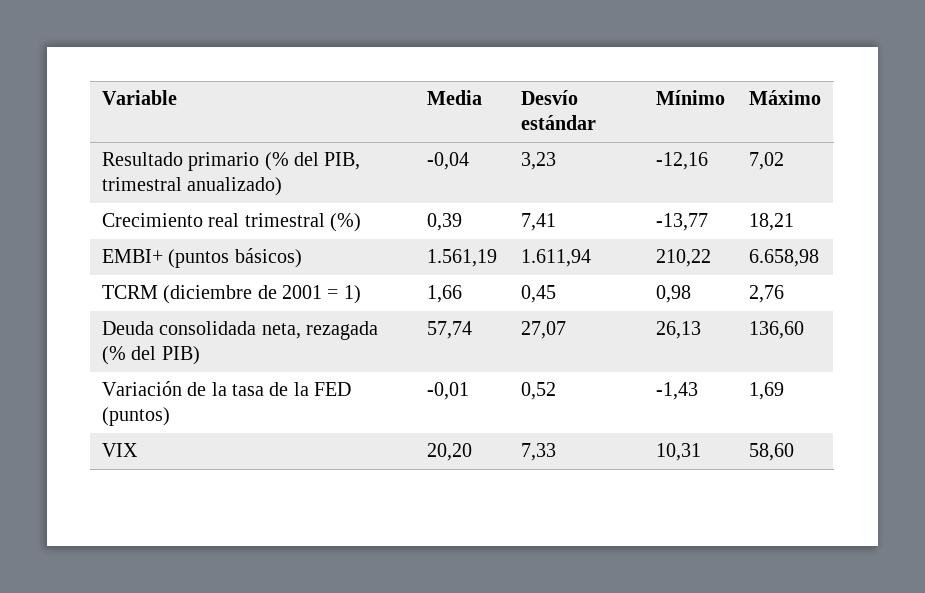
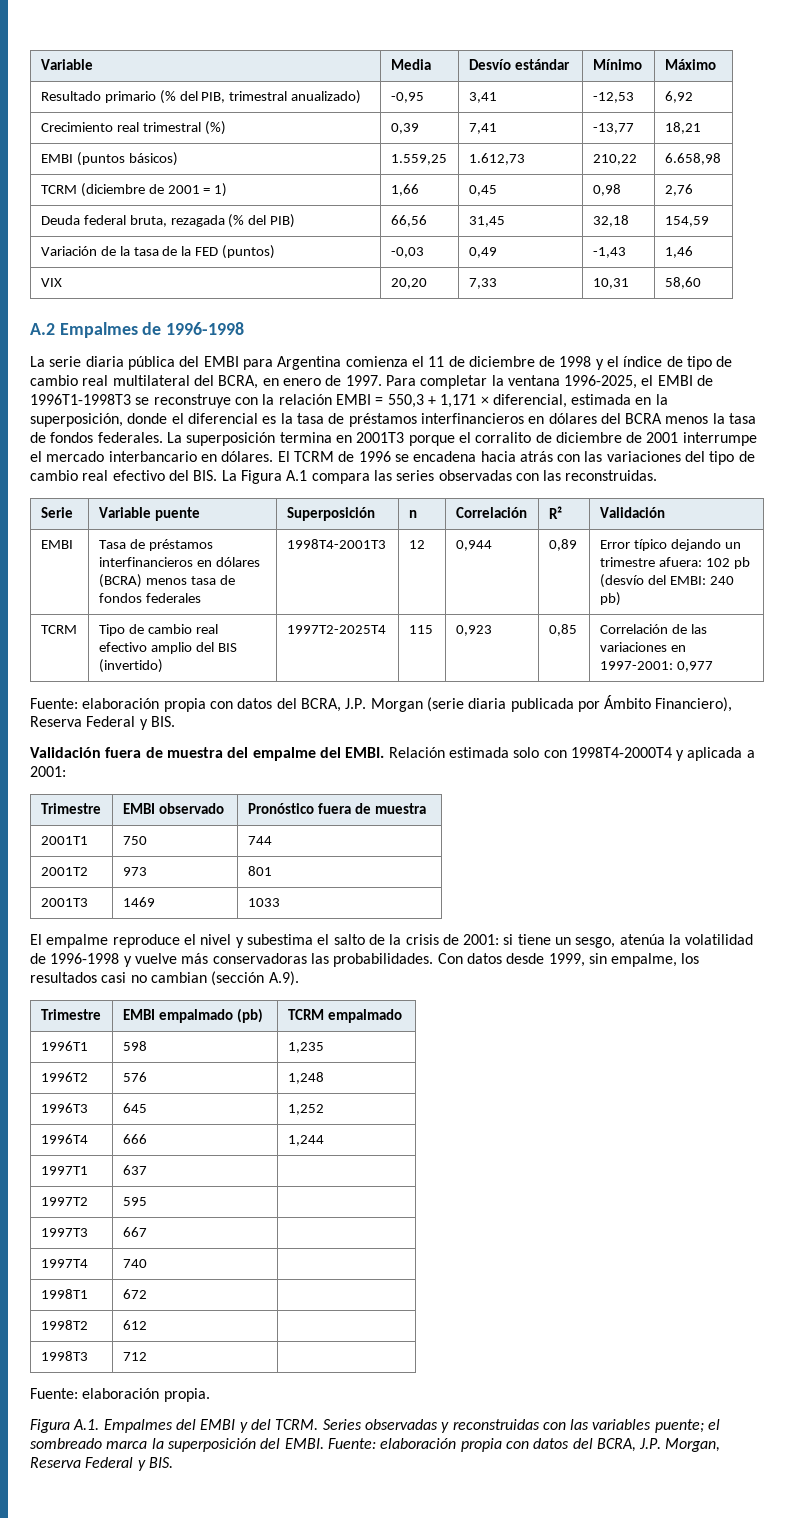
[426,152,469,170] [520,152,556,170] [655,152,708,170] [748,152,784,170] -0,04 | 3,23 | -12,16 | 7,02 -> [390,92,424,103] [468,92,497,103] [592,92,634,103] [664,91,693,103] -0,95 | 3,41 | -12,53 | 6,92
[101,249,163,263] EMBI+ -> [40,154,73,163] EMBI
[426,249,497,267] [520,249,591,267] 1.561,19 | 1.611,94 -> [390,154,447,165] [468,153,525,165] 1.559,25 | 1.612,73
[159,321,301,339] consolidada neta, -> [83,215,167,227] federal bruta,
[426,321,472,339] [520,321,566,339] [655,321,701,339] [748,321,804,339] 57,74 | 27,07 | 26,13 | 136,60 -> [390,215,427,227] [468,216,505,227] [592,215,629,227] [664,216,709,227] 66,56 | 31,45 | 32,18 | 154,59
[426,382,469,400] [520,382,556,400] -0,01 | 0,52 -> [390,247,424,258] [468,247,497,258] -0,03 | 0,49
[748,382,784,400] 1,69 -> [664,246,693,258] 1,46
(794, 452) none -> [30,322,245,338] [30,356,733,370] [30,375,714,389] [30,394,668,408] [30,413,757,427] [30,432,757,446] [30,451,755,465] [30,470,658,484] [40,507,73,518] [98,507,200,521] [286,507,375,521] [408,510,417,518] [455,507,527,518] [548,506,562,519] [599,507,665,518] [40,540,73,549] [98,539,213,551] [98,557,260,567] [98,574,235,588] [98,593,201,603] [286,539,386,549] [408,540,425,549] [455,540,492,551] [548,539,577,551] [599,539,741,551] [599,557,750,569] [599,574,734,588] [599,592,621,606] [40,625,77,634] [98,624,218,636] [98,642,237,654] [98,659,163,673] [286,625,386,634] [408,625,433,634] [455,625,492,636] [548,624,577,636] [599,624,707,634] [599,642,686,652] [599,661,713,672] [30,695,733,712] [30,716,175,730] [30,747,755,761] [30,766,66,777] [40,803,101,814] [122,803,224,814] [247,803,426,814] [40,836,88,845] [122,836,147,845] [247,836,272,845] [40,867,88,876] [122,867,147,876] [247,866,272,876] [40,898,88,907] [122,897,155,907] [247,898,280,907] [30,934,754,948] [30,953,700,967] [30,971,299,986] [40,1009,101,1020] [122,1008,263,1023] [287,1009,402,1023] [40,1041,88,1051] [122,1041,147,1051] [287,1042,324,1053] [40,1072,88,1082] [122,1072,147,1082] [287,1072,324,1084] [40,1103,88,1113] [122,1103,147,1113] [287,1104,324,1115] [40,1134,88,1144] [122,1134,147,1144] [287,1135,324,1146] [40,1166,88,1175] [122,1165,147,1175] [40,1197,88,1206] [122,1197,147,1206] [40,1228,88,1237] [122,1227,147,1237] [40,1259,88,1268] [122,1259,147,1268] [40,1289,88,1299] [122,1289,147,1299] [40,1320,88,1330] [122,1320,147,1330] [40,1351,88,1361] [122,1352,147,1361] [30,1388,210,1402] [30,1419,721,1433] [30,1438,721,1452] [30,1457,173,1471] // A.2 Empalmes de 1996-1998 // La serie diaria pública del EMBI para Argentina comienza el 11 de diciembre de 1998 y el índice de tipo de cambio real multilateral del BCRA, en enero de 1997. Para completar la ventana 1996-2025, el EMBI de 1996T1-1998T3 se reconstruye con la relación EMBI = 550,3 + 1,171 × diferencial, estimada en la superposición, donde el diferencial es la tasa de préstamos interfinancieros en dólares del BCRA menos la tasa de fondos federales. La superposición termina en 2001T3 porque el corralito de diciembre de 2001 interrumpe el mercado interbancario en dólares. El TCRM de 1996 se encadena hacia atrás con las variaciones del tipo de cambio real efectivo del BIS. La Figura A.1 compara las series observadas con las reconstruidas. // Serie | Variable puente | Superposición | n | Correlación | R² | Validación // EMBI | Tasa de préstamos interfinancieros en dólares (BCRA) menos tasa de fondos federales | 1998T4-2001T3 | 12 | 0,944 | 0,89 | Error típico dejando un trimestre afuera: 102 pb (desvío del EMBI: 240 pb) // TCRM | Tipo de cambio real efectivo amplio del BIS (invertido) | 1997T2-2025T4 | 115 | 0,923 | 0,85 | Correlación de las variaciones en 1997-2001: 0,977 // Fuente: elaboración propia con datos del BCRA, J.P. Morgan (serie diaria publicada por Ámbito Financiero), Reserva Federal y BIS. // Validación fuera de muestra del empalme del EMBI. Relación estimada solo con 1998T4-2000T4 y aplicada a 2001: // Trimestre | EMBI observado | Pronóstico fuera de muestra // 2001T1 | 750 | 744 // 2001T2 | 973 | 801 // 2001T3 | 1469 | 1033 // El empalme reproduce el nivel y subestima el salto de la crisis de 2001: si tiene un sesgo, atenúa la volatilidad de 1996-1998 y vuelve más conservadoras las probabilidades. Con datos desde 1999, sin empalme, los resultados casi no cambian (sección A.9). // Trimestre | EMBI empalmado (pb) | TCRM empalmado // 1996T1 | 598 | 1,235 // 1996T2 | 576 | 1,248 // 1996T3 | 645 | 1,252 // 1996T4 | 666 | 1,244 // 1997T1 | 637 | // 1997T2 | 595 | // 1997T3 | 667 | // 1997T4 | 740 | // 1998T1 | 672 | // 1998T2 | 612 | // 1998T3 | 712 | // Fuente: elaboración propia. // Figura A.1. Empalmes del EMBI y del TCRM. Series observadas y reconstruidas con las variables puente; el sombreado marca la superposición del EMBI. Fuente: elaboración propia con datos del BCRA, J.P. Morgan, Reserva Federal y BIS.

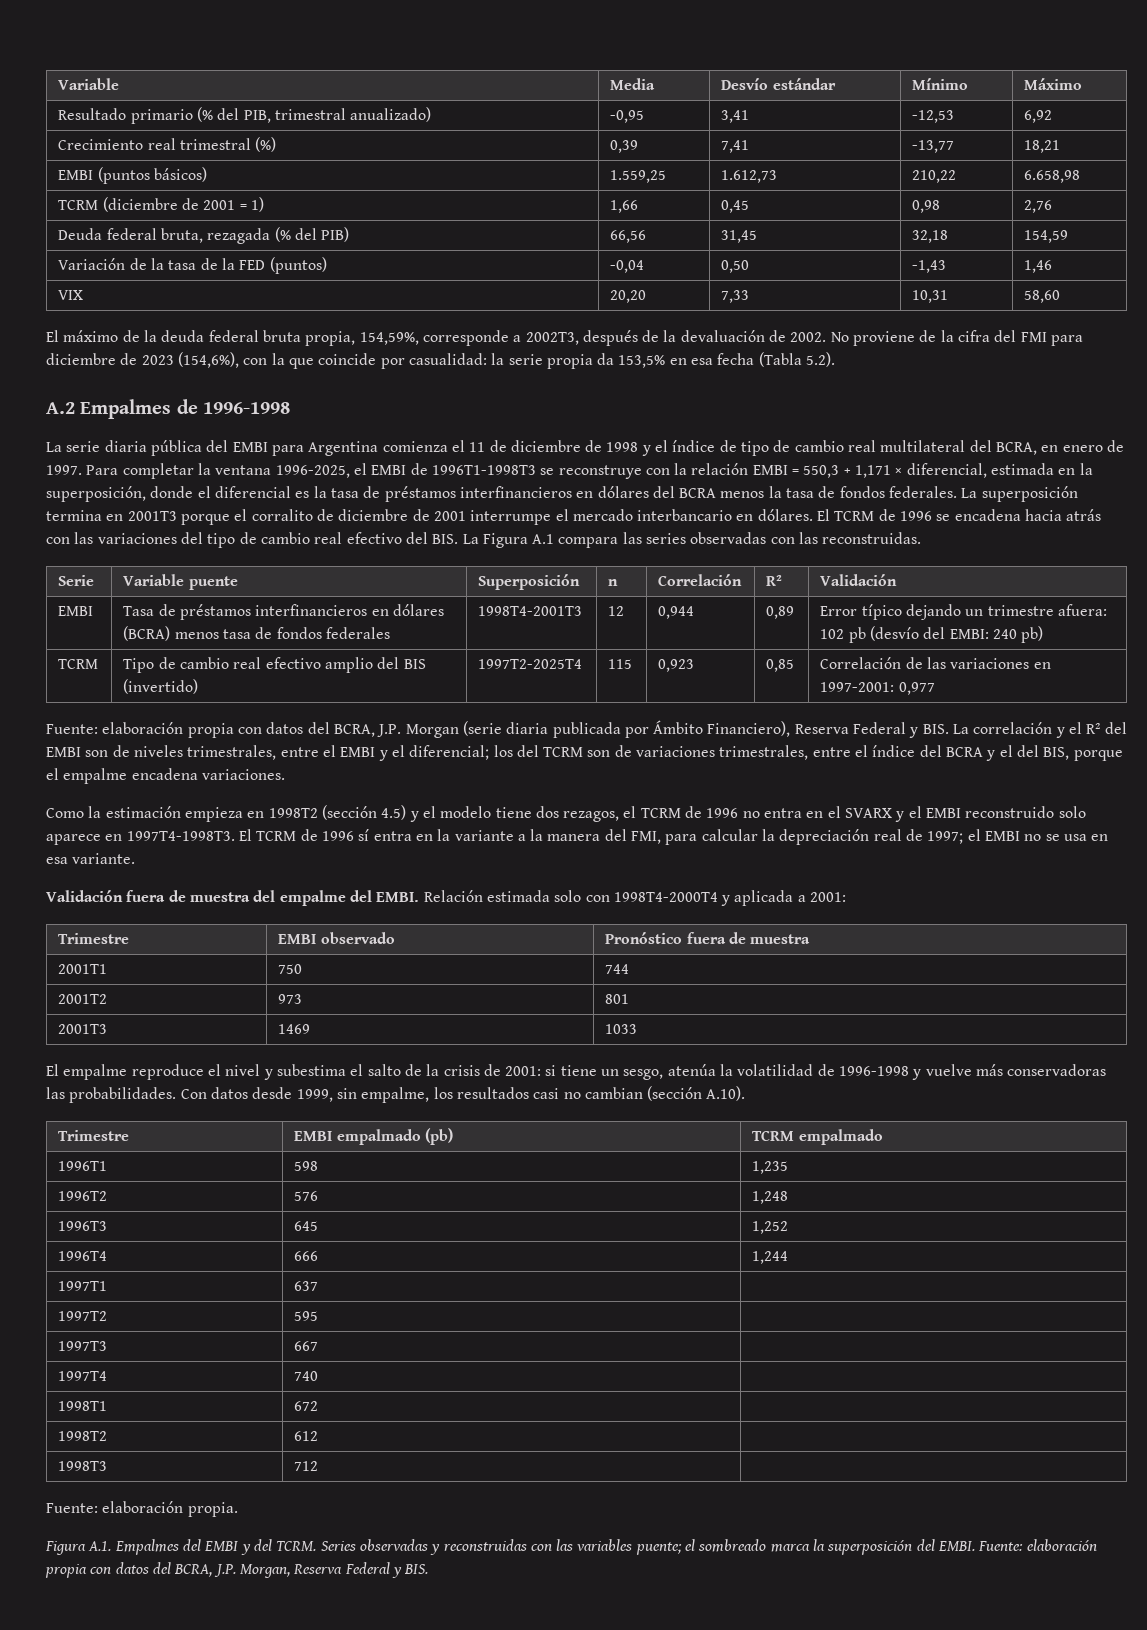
[390,247,424,258] [468,247,497,258] -0,03 | 0,49 -> [610,260,645,273] [721,260,750,273] -0,04 | 0,50
(701, 283) none -> [46,330,1084,346] [46,352,836,369] // El máximo de la deuda federal bruta propia, 154,59%, corresponde a 2002T3, después de la devaluación de 2002. No proviene de la cifra del FMI para diciembre de 2023 (154,6%), con la que coincide por casualidad: la serie propia da 153,5% en esa fecha (Tabla 5.2).
(175, 721) none -> [953,722,1127,738] [46,745,1123,761] [46,768,285,784] [46,805,1086,822] [46,829,1109,845] [46,853,136,864] La correlación y el R² del EMBI son de niveles trimestrales, entre el EMBI y el diferencial; los del TCRM son de variaciones trimestrales, entre el índice del BCRA y el del BIS, porque el empalme encadena variaciones. // Como la estimación empieza en 1998T2 (sección 4.5) y el modelo tiene dos rezagos, el TCRM de 1996 no entra en el SVARX y el EMBI reconstruido solo aparece en 1997T4-1998T3. El TCRM de 1996 sí entra en la variante a la manera del FMI, para calcular la depreciación real de 1997; el EMBI no se usa en esa variante.
[268,971,299,986] A.9). -> [706,1086,746,1101] A.10).

